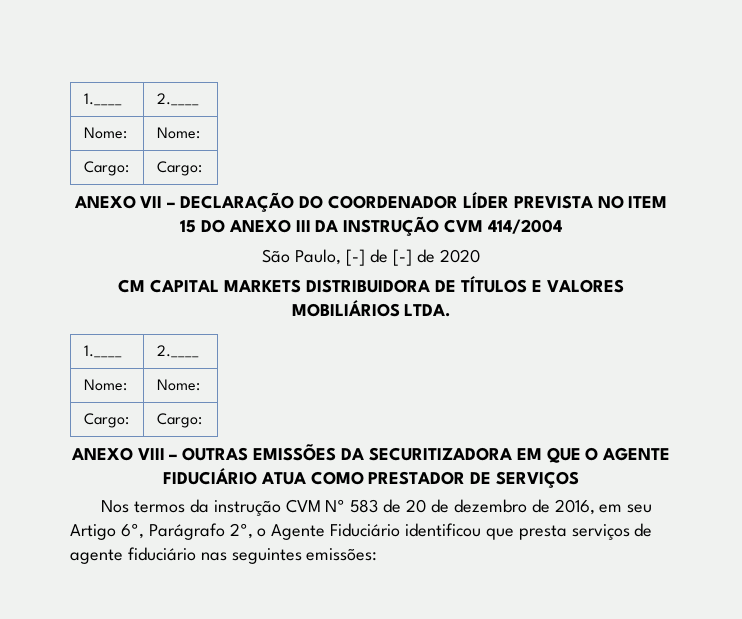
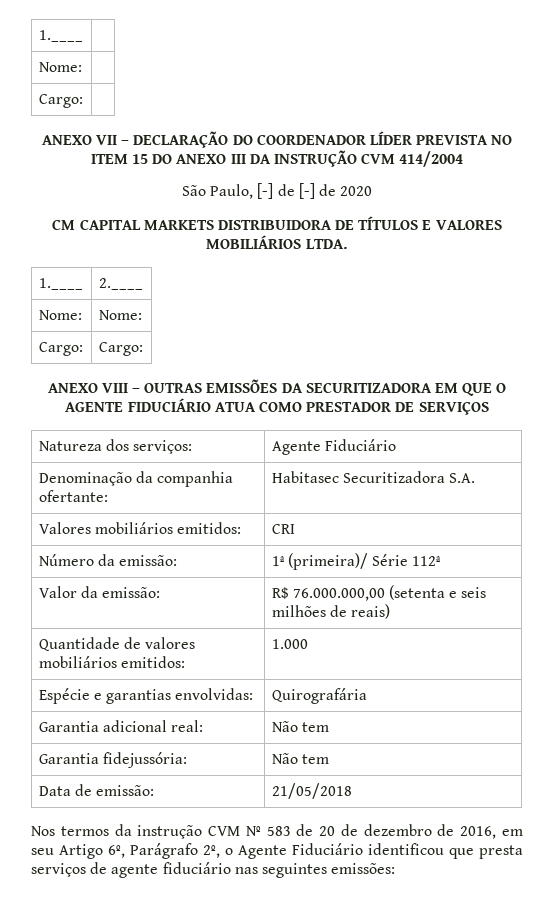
[83,93,122,106] [156,93,199,106] [83,127,127,139] [156,127,200,139] [83,161,129,176] [156,161,202,176] 1.____ | 2.____ // Nome: | Nome: // Cargo: | Cargo: -> [38,30,83,42] [38,62,82,72] [38,94,83,108] 1.____ | // Nome: | // Cargo: |
(580, 479) none -> [38,439,192,454] [271,439,396,455] [38,471,233,487] [38,490,108,502] [271,471,475,483] [38,522,241,534] [271,524,295,534] [38,554,177,566] [271,553,442,570] [38,586,160,598] [271,585,487,601] [271,604,390,619] [38,637,195,651] [38,656,185,668] [271,639,308,649] [38,688,254,704] [271,688,367,704] [38,720,203,732] [271,721,329,732] [38,752,187,768] [271,753,329,764] [38,784,154,796] [271,783,352,799] // Natureza dos serviços: | Agente Fiduciário // Denominação da companhia ofertante: | Habitasec Securitizadora S.A. // Valores mobiliários emitidos: | CRI // Número da emissão: | 1ª (primeira)/ Série 112ª // Valor da emissão: | R$ 76.000.000,00 (setenta e seis milhões de reais) // Quantidade de valores mobiliários emitidos: | 1.000 // Espécie e garantias envolvidas: | Quirografária // Garantia adicional real: | Não tem // Garantia fidejussória: | Não tem // Data de emissão: | 21/05/2018

